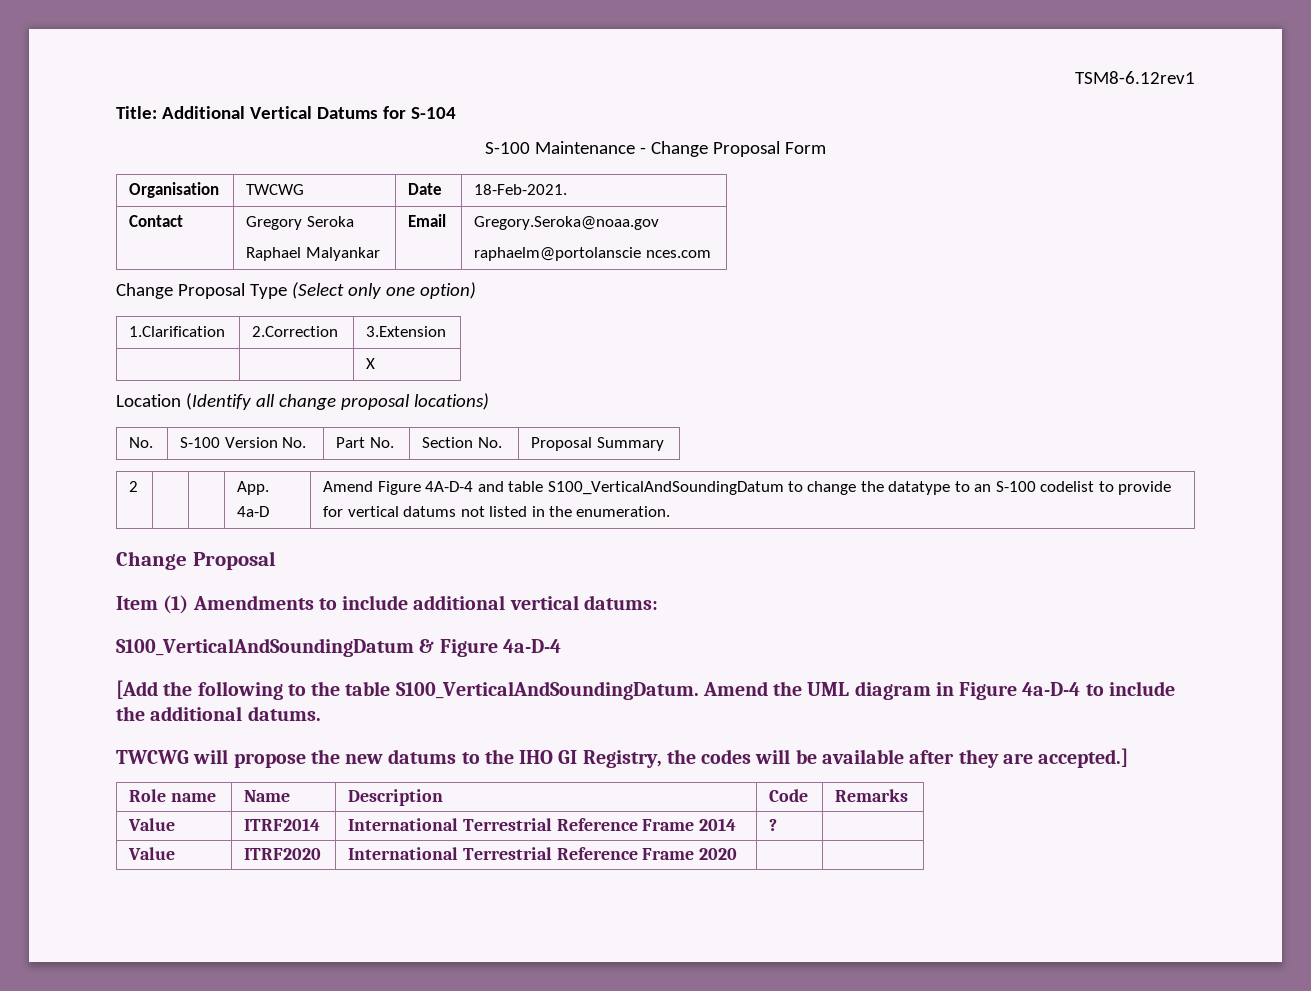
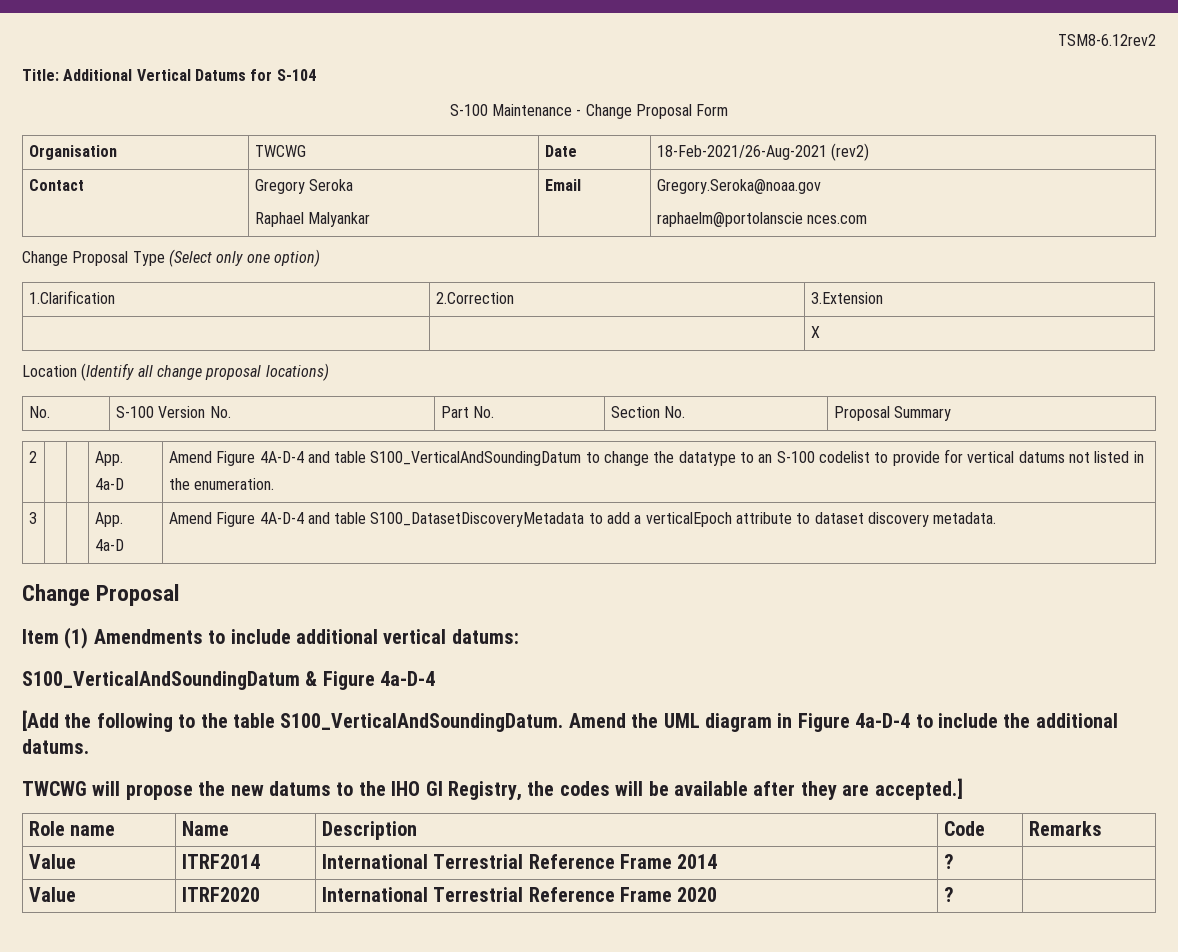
[1075,71,1195,84] TSM8-6.12rev1 -> [1058,34,1156,46] TSM8-6.12rev2
[474,184,568,195] 18-Feb-2021. -> [656,143,870,161] 18-Feb-2021/26-Aug-2021 (rev2)
(671, 511) none -> [28,512,37,524] [94,512,123,527] [94,539,124,551] [168,512,997,527] // 3 | | | App. 4a-D | Amend Figure 4A-D-4 and table S100_DatasetDiscoveryMetadata to add a verticalEpoch attribute to dataset discovery metadata.
(738, 854) none -> [943,887,954,902] ?

